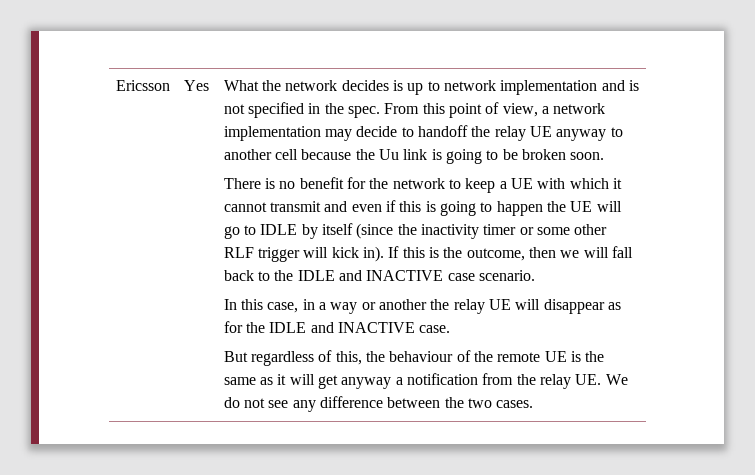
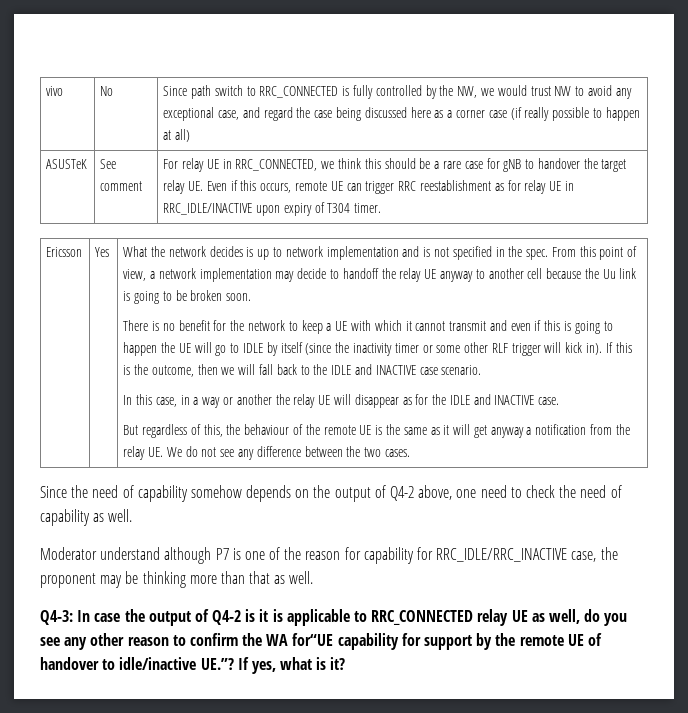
(115, 85) none -> [46,86,64,96] [100,86,114,96] [163,85,632,99] [163,107,640,121] [163,129,191,142] [46,159,88,169] [100,159,117,169] [100,181,143,191] [163,158,627,172] [163,180,574,194] [163,202,382,216] vivo | No | Since path switch to RRC_CONNECTED is fully controlled by the NW, we would trust NW to avoid any exceptional case, and regard the case being discussed here as a corner case (if really possible to happen at all) // ASUSTeK | See comment | For relay UE in RRC_CONNECTED, we think this should be a rare case for gNB to handover the target relay UE. Even if this occurs, remote UE can trigger RRC reestablishment as for relay UE in RRC_IDLE/INACTIVE upon expiry of T304 timer. //
(534, 404) none -> [40,485,622,502] [40,509,133,526] [40,547,618,564] [40,571,314,588] [40,609,628,626] [40,633,602,650] [40,657,346,674] // Since the need of capability somehow depends on the output of Q4-2 above, one need to check the need of capability as well. // Moderator understand although P7 is one of the reason for capability for RRC_IDLE/RRC_INACTIVE case, the proponent may be thinking more than that as well. // Q4-3: In case the output of Q4-2 is it is applicable to RRC_CONNECTED relay UE as well, do you see any other reason to confirm the WA for“UE capability for support by the remote UE of handover to idle/inactive UE.”? If yes, what is it?

